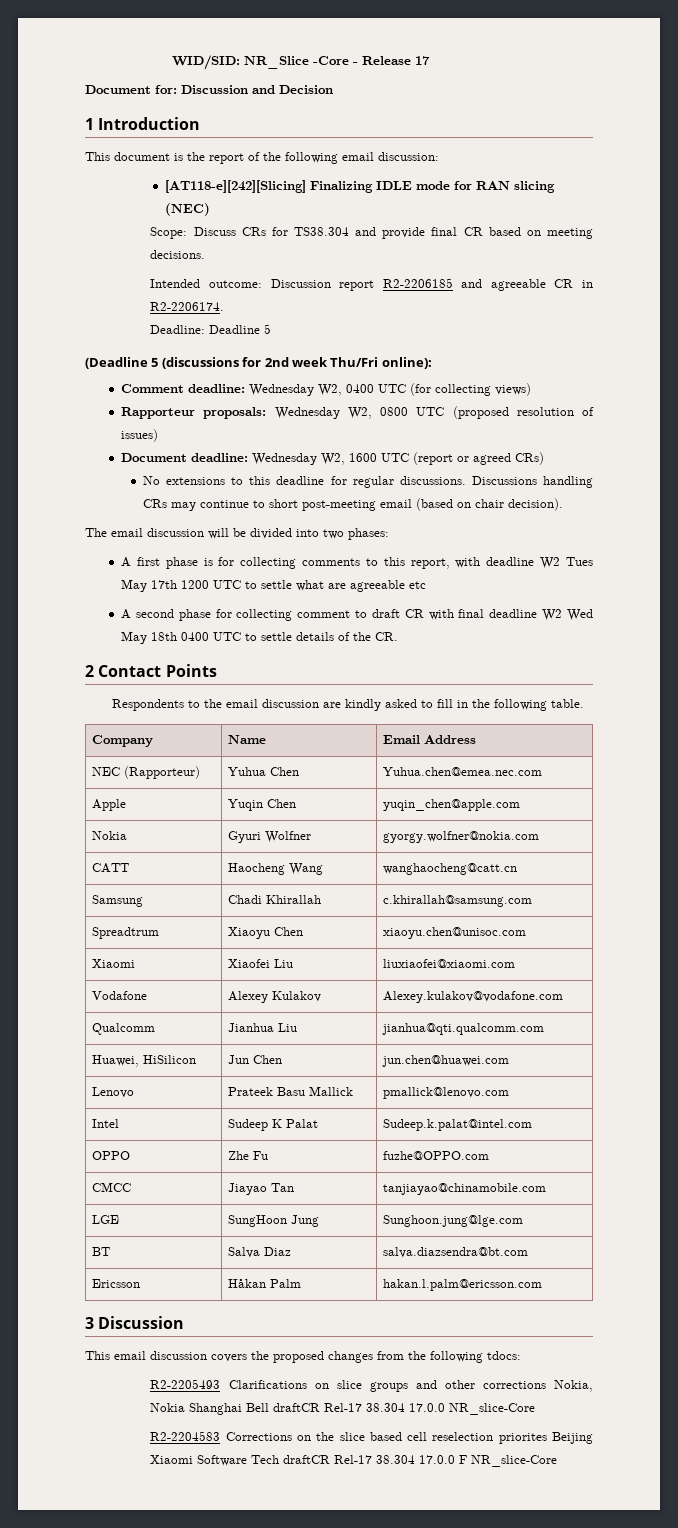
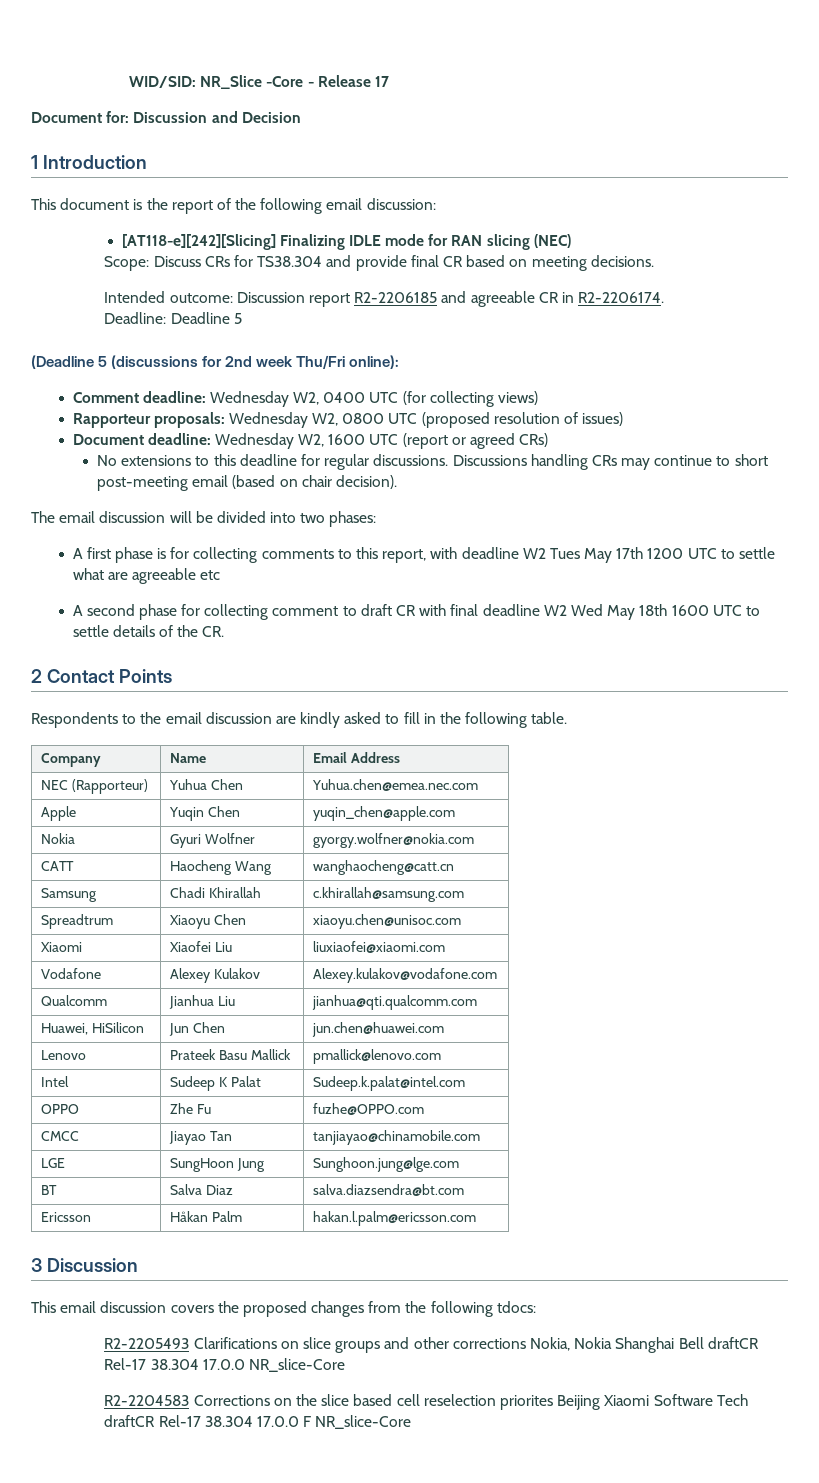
[181,632,210,641] 0400 -> [671,605,709,616] 1600

